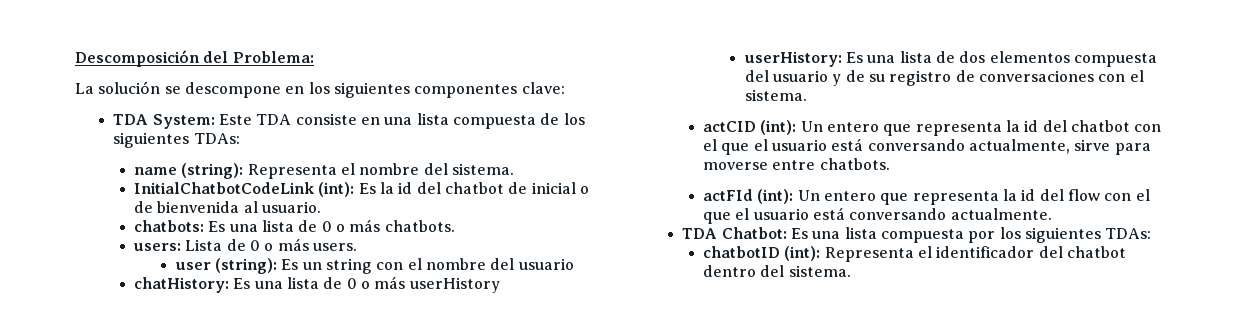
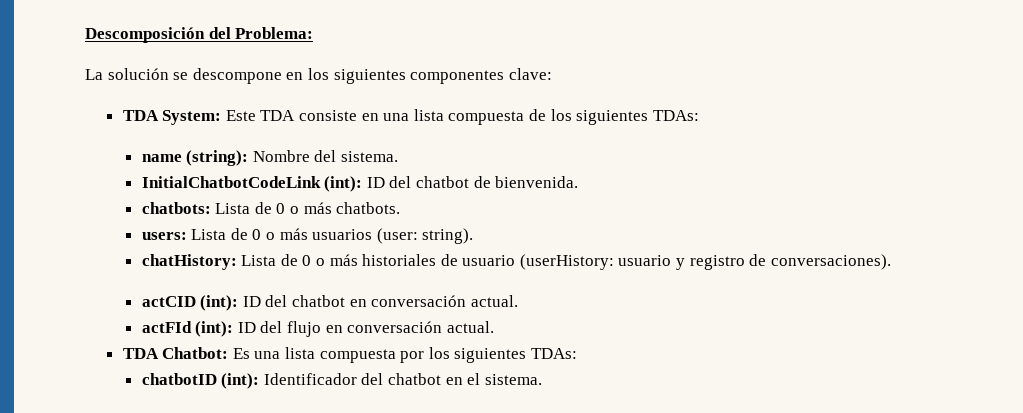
[247,163,420,179] Representa el nombre -> [252,150,310,162] Nombre
[358,182,589,194] [134,201,322,213] [134,220,295,232] Es la id del chatbot de inicial o de bienvenida al usuario. // chatbots: Es una lista -> [366,176,579,188] [141,202,251,214] ID del chatbot de bienvenida. // chatbots: Lista
[313,243,358,251] [174,258,574,274] [134,276,500,293] [743,51,1157,67] [744,70,1144,86] [744,89,807,101] [703,120,1162,136] [703,138,1151,155] [703,158,890,170] [703,189,1150,205] [703,207,1052,224] users. // user (string): Es un string con el nombre del usuario // chatHistory: Es una lista de 0 o más userHistory // userHistory: Es una lista de dos elementos compuesta del usuario y de su registro de conversaciones con el sistema. // actCID (int): Un entero que representa la id del chatbot con el que el usuario está conversando actualmente, sirve para moverse entre chatbots. // actFId (int): Un entero que representa la id del flow con el que el usuario está conversando actualmente. -> [312,228,474,244] [141,254,891,270] [141,295,518,311] [141,321,494,337] usuarios (user: string). // chatHistory: Lista de 0 o más historiales de usuario (userHistory: usuario y registro de conversaciones). // actCID (int): ID del chatbot en conversación actual. // actFId (int): ID del flujo en conversación actual.
[824,246,1127,262] [703,265,785,277] Representa el identificador del chatbot dentro del -> [263,373,481,385] Identificador del chatbot en el

